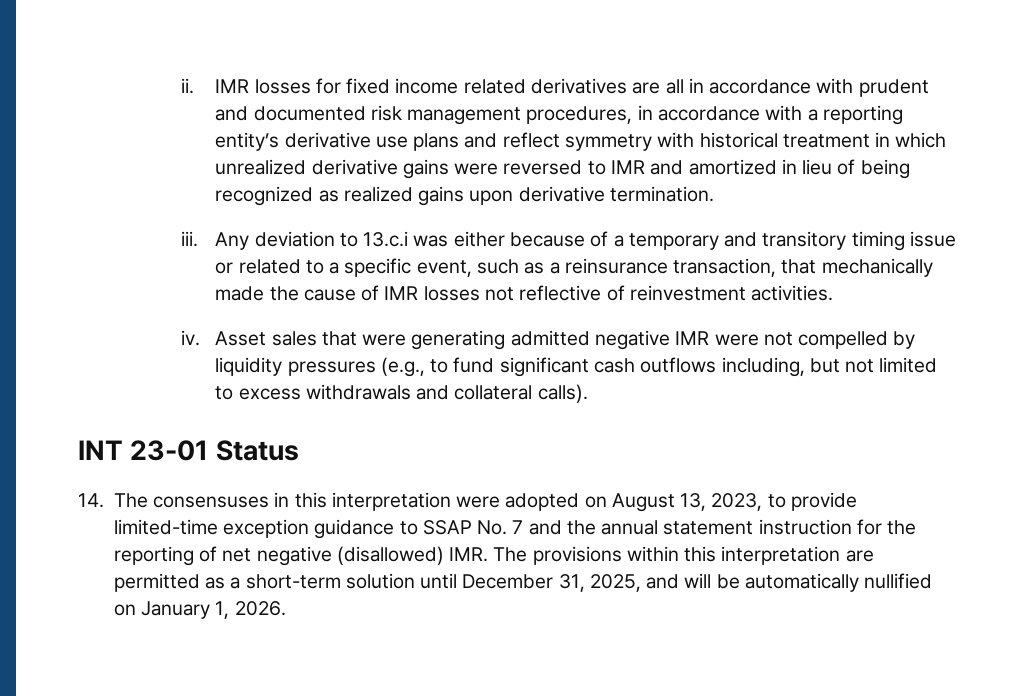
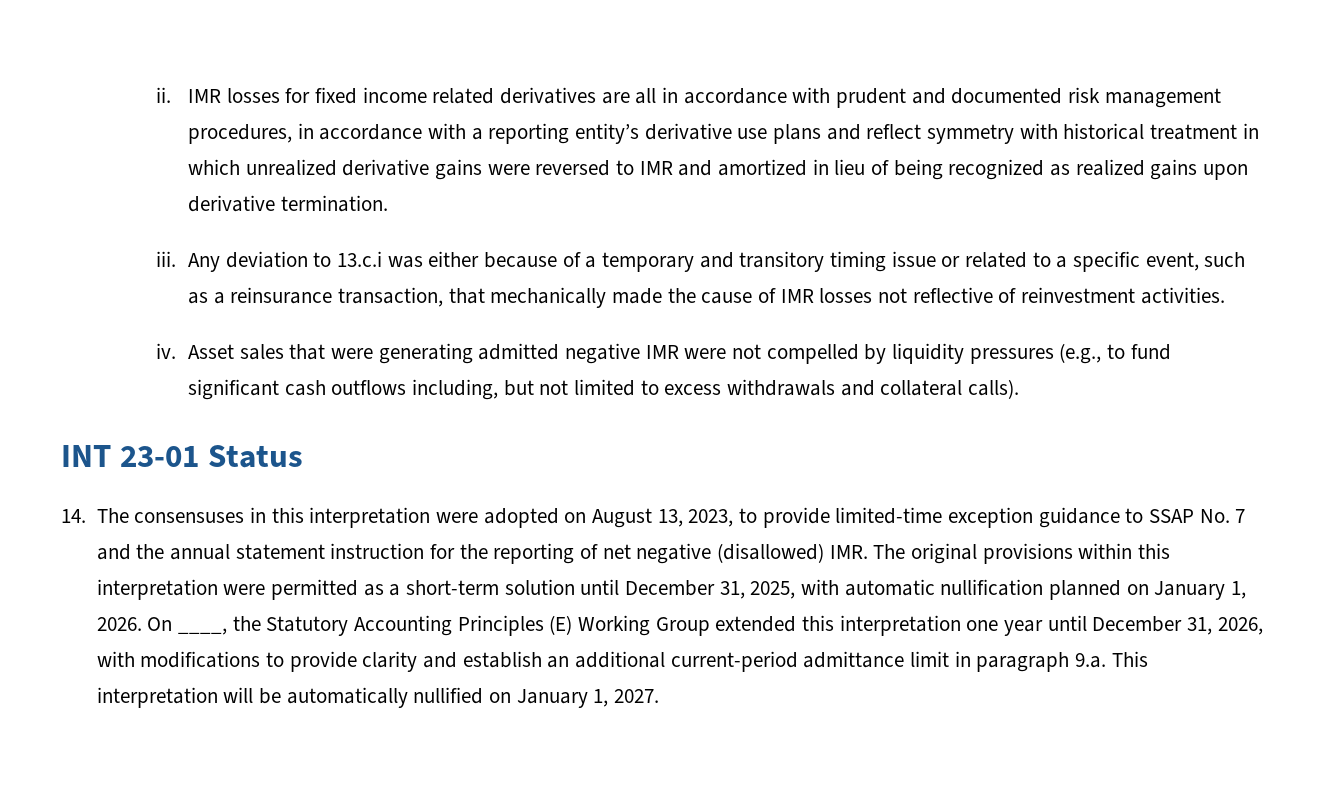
(528, 554) none -> [910,543,977,564] original
[845,550,874,562] are -> [223,584,266,595] were
[646,574,680,589] and -> [800,579,1246,600] [96,615,1263,636] [96,651,1148,672] [96,687,218,708] with automatic nullification planned on January 1, 2026. On ____, the Statutory Accounting Principles (E) Working Group extended this interpretation one year until December 31, 2026, with modifications to provide clarity and establish an additional current-period admittance limit in paragraph 9.a. This interpretation
[234,601,286,616] 2026. -> [613,689,659,703] 2027.

